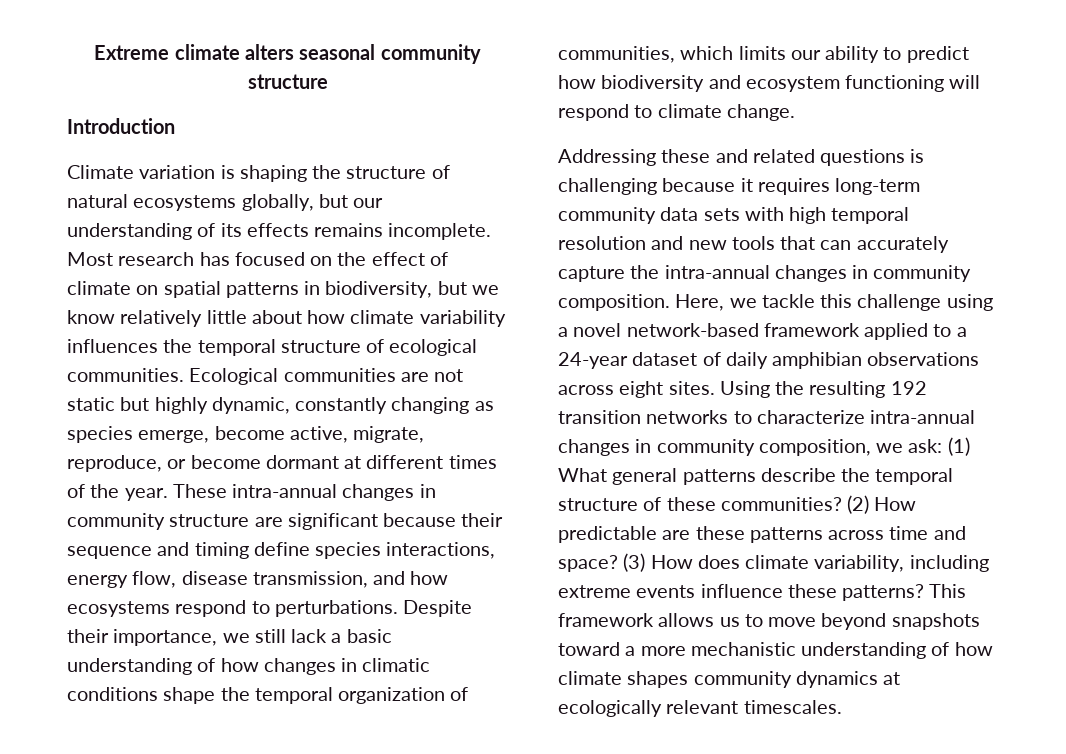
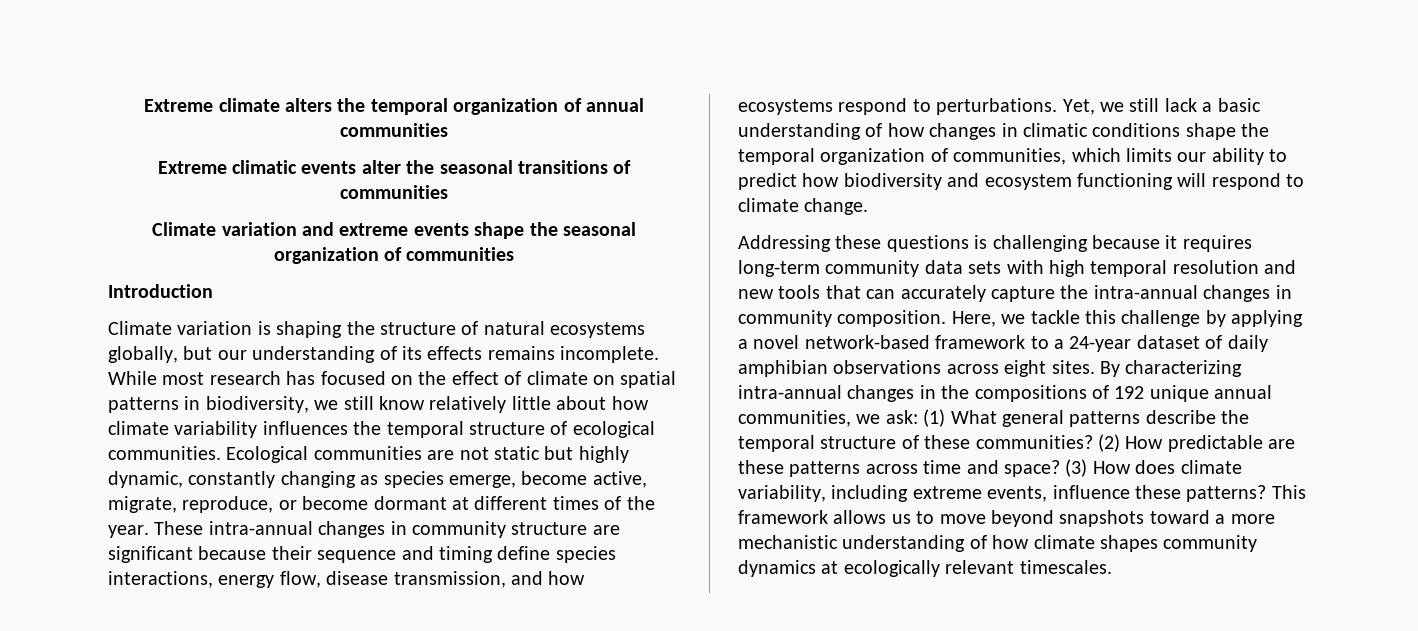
[299,44,481,64] [247,74,328,89] seasonal community structure -> [337,98,644,115] [340,123,448,137] [157,160,632,174] [340,185,448,199] [152,222,636,239] [273,247,515,264] the temporal organization of annual communities // Extreme climatic events alter the seasonal transitions of communities // Climate variation and extreme events shape the seasonal organization of communities
[67,252,113,266] Most -> [108,371,205,385] While most
[437,281,499,295] but we -> [314,396,374,410] we still
[403,600,473,617] [67,629,218,646] Despite their importance, -> [1062,99,1095,115] Yet,
[715,149,815,163] and related -> (882, 242) none
[946,294,993,311] using -> [1205,310,1304,327] by applying
[864,323,929,340] applied -> (1026, 342) none
[719,381,927,398] [558,410,976,424] [558,439,871,456] Using the resulting 192 transition networks to characterize intra-annual changes in community composition, -> [1100,360,1243,377] [738,385,1273,402] [738,410,851,427] By characterizing intra-annual changes in the compositions of 192 unique annual communities,
[636,585,696,598] events -> [987,486,1048,502] events,

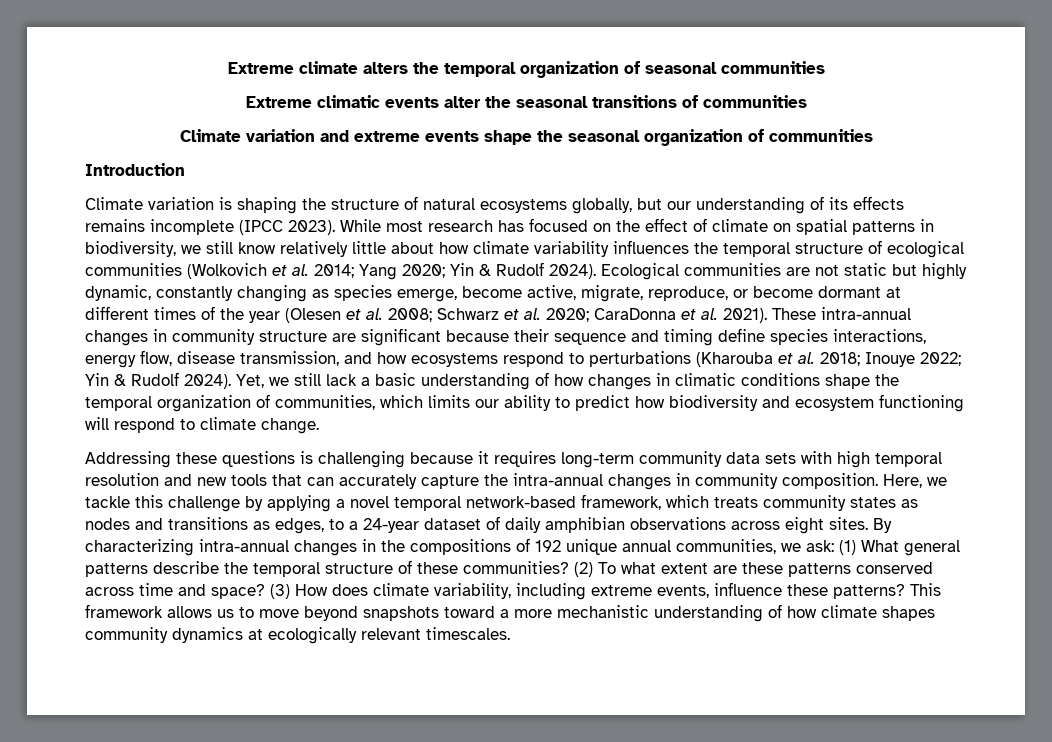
[585,98,644,112] annual -> [644,62,717,74] seasonal
[560,346,660,363] incomplete. -> [150,219,335,235] incomplete (IPCC 2023).
[108,446,221,460] communities. -> [85,262,596,280] communities (Wolkovich et al. 2014; Yang 2020; Yin & Rudolf 2024).
[108,525,149,538] year. -> [249,308,767,323] year (Olesen et al. 2008; Schwarz et al. 2020; CaraDonna et al. 2021).
[936,98,1058,115] perturbations. -> [589,351,961,367] [85,372,231,389] perturbations (Kharouba et al. 2018; Inouye 2022; Yin & Rudolf 2024).
[804,335,1026,349] network-based framework -> [394,494,918,511] [85,517,324,534] temporal network-based framework, which treats community states as nodes and transitions as edges,
[1125,435,1263,452] How predictable -> [598,562,708,574] To what extent
(861, 469) none -> [856,562,933,574] conserved

